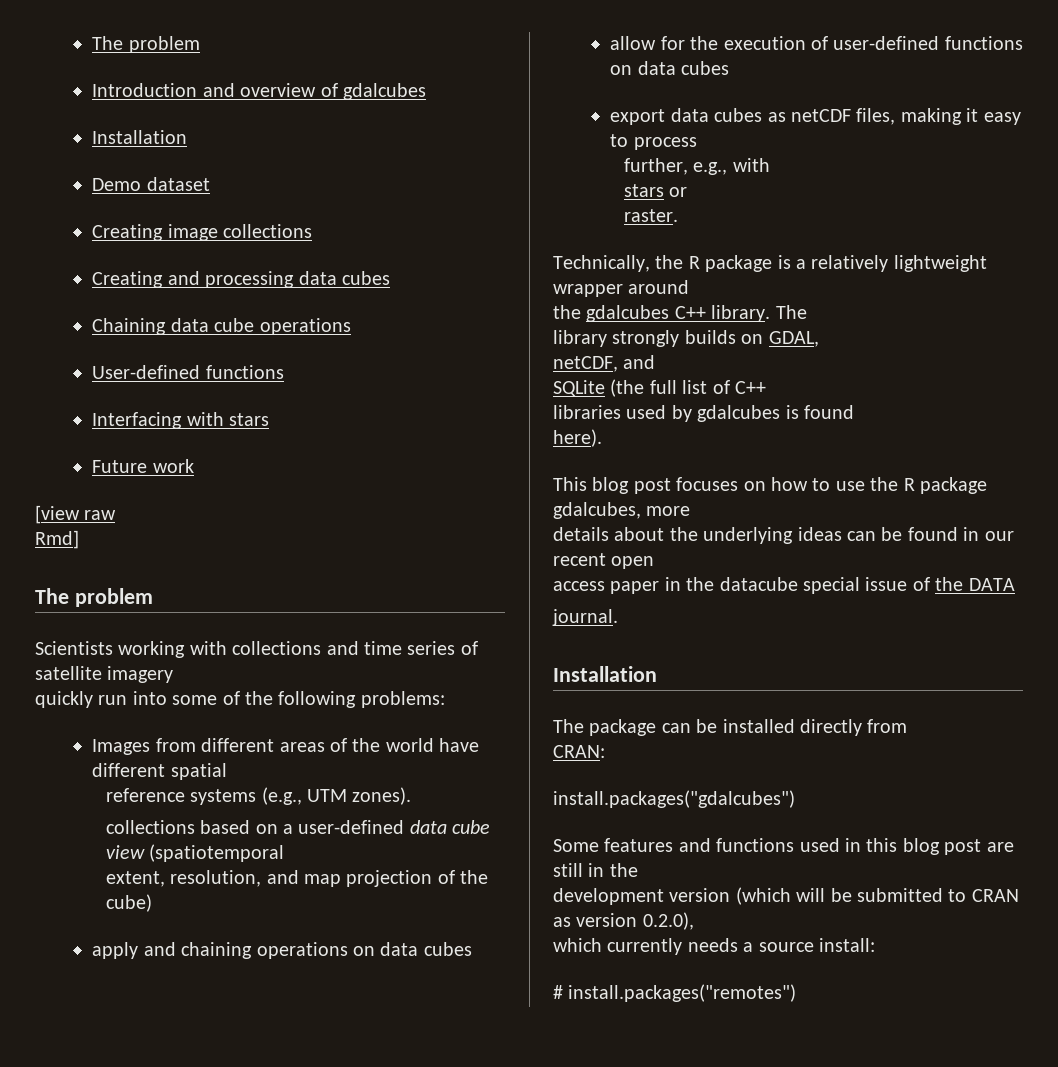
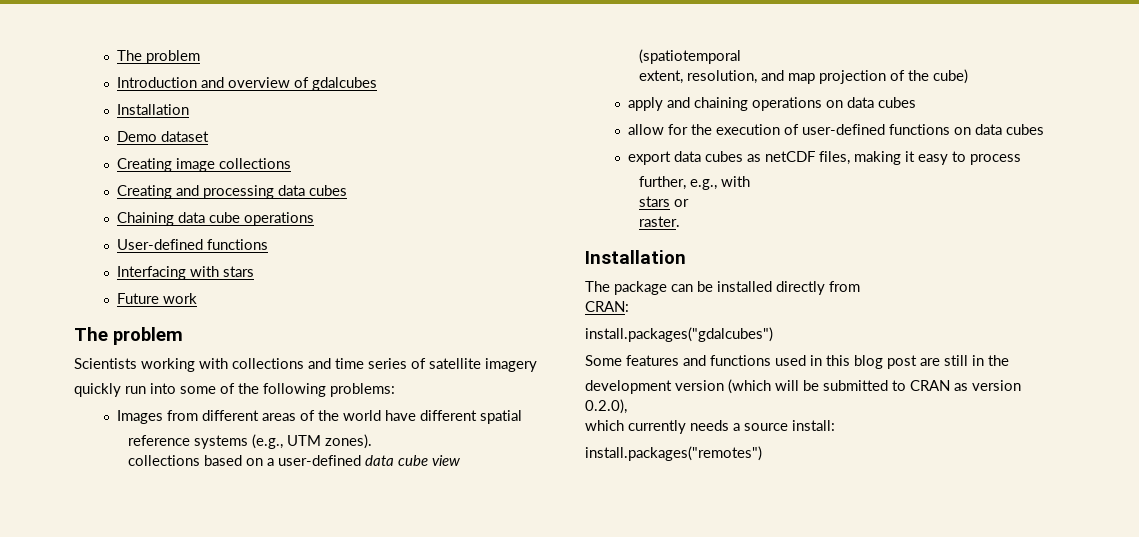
[35,505,117,524] [35,530,79,549] // [view raw // Rmd] -> (197, 298) none
[553,255,987,272] [553,280,690,297] [553,305,807,322] [553,330,819,347] [553,355,656,372] [553,379,766,397] [553,405,854,422] [553,429,602,447] [553,477,987,494] [553,502,691,519] [553,527,1014,544] [553,553,655,569] [553,577,1015,594] [552,609,618,626] // Technically, the R package is a relatively lightweight wrapper around // the gdalcubes C++ library. The // library strongly builds on GDAL, // netCDF, and // SQLite (the full list of C++ // libraries used by gdalcubes is found // here). // This blog post focuses on how to use the R package gdalcubes, more // details about the underlying ideas can be found in our recent open // access paper in the datacube special issue of the DATA // journal. -> (680, 221) none
[553,985,563,999] # -> (835, 425) none

